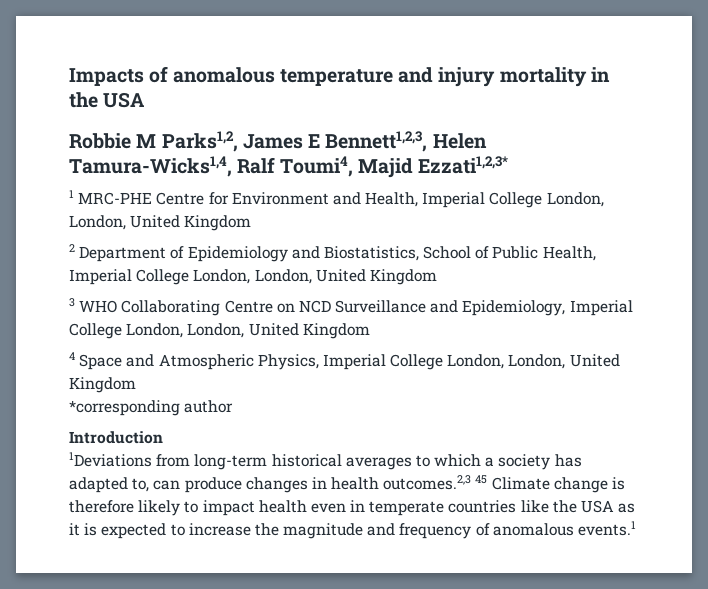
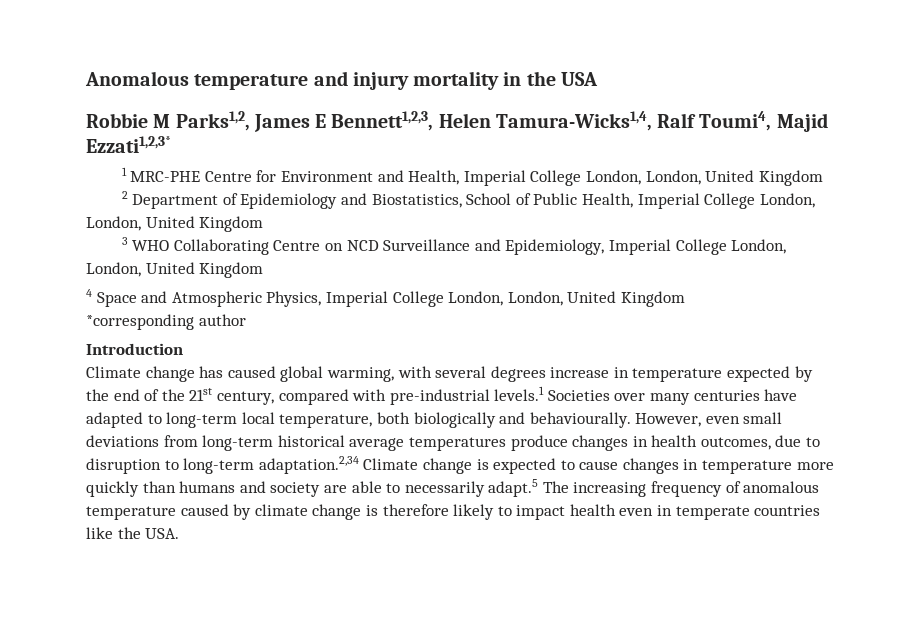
[69,66,275,86] Impacts of anomalous -> [85,71,189,86] Anomalous
[69,452,582,470] [69,475,550,493] 1Deviations from long-term historical averages to which a society has adapted to, can produce changes in health outcomes.2,3 45 Climate -> [86,366,813,382] [86,386,798,405] [86,412,783,428] [86,435,821,451] [86,456,834,474] [86,479,820,497] [86,504,308,520] Climate change has caused global warming, with several degrees increase in temperature expected by the end of the 21st century, compared with pre-industrial levels.1 Societies over many centuries have adapted to long-term local temperature, both biologically and behaviourally. However, even small deviations from long-term historical average temperatures produce changes in health outcomes, due to disruption to long-term adaptation.2,34 Climate change is expected to cause changes in temperature more quickly than humans and society are able to necessarily adapt.5 The increasing frequency of anomalous temperature caused by climate
[581,500,636,513] [69,521,637,539] USA as it is expected to increase the magnitude and frequency of anomalous events.1 -> [145,528,180,539] USA.

